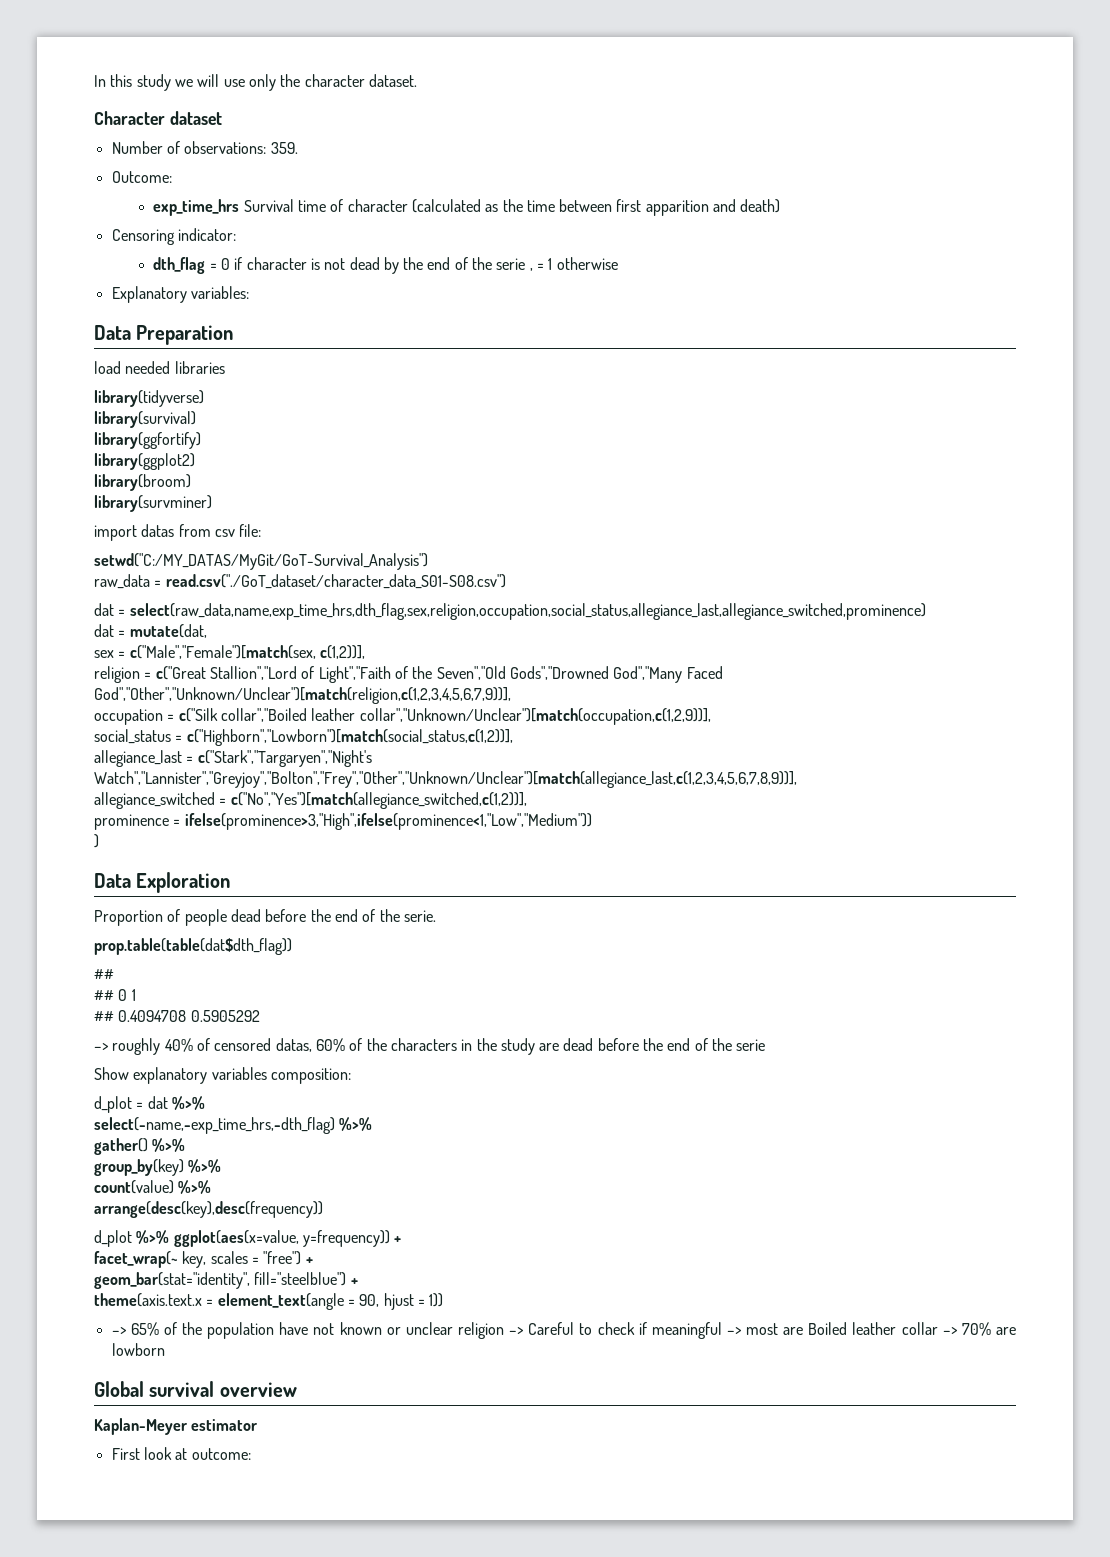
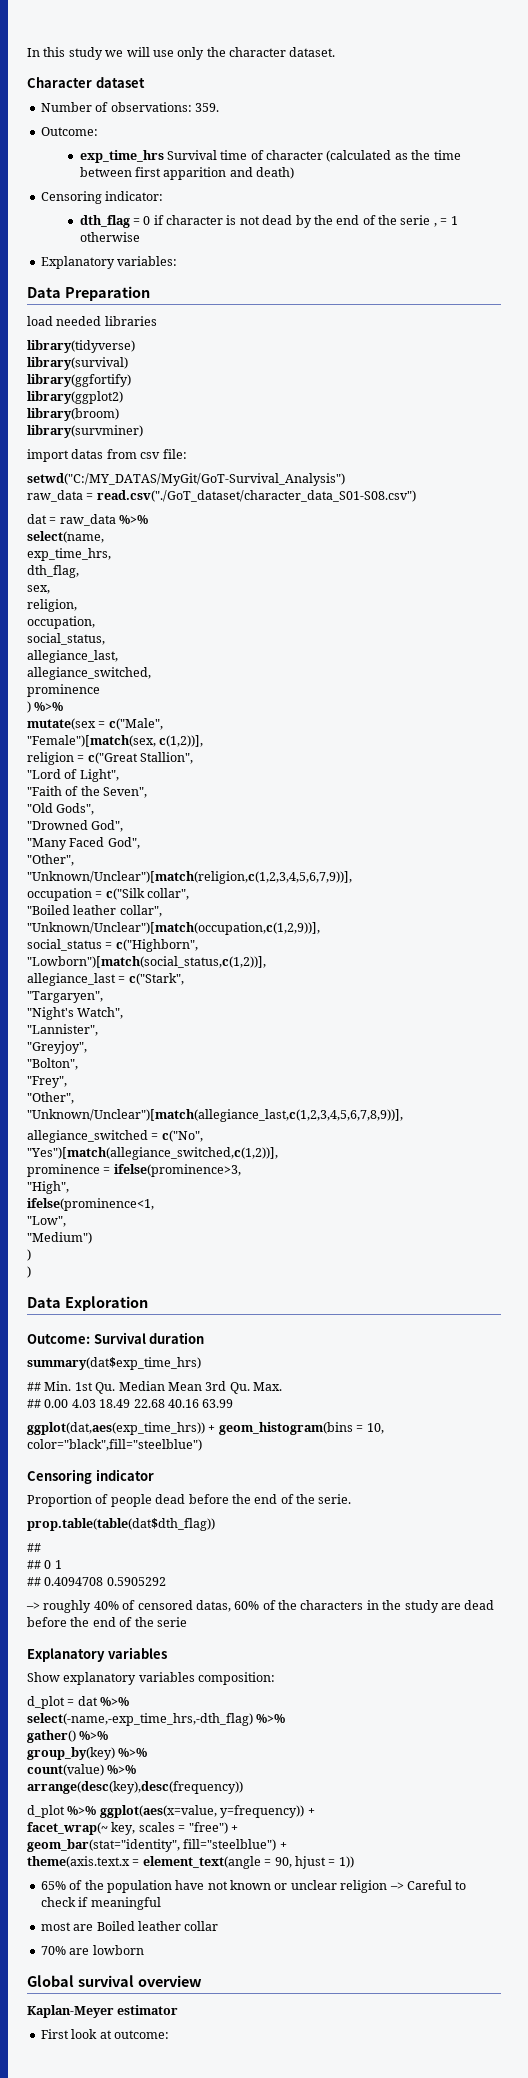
[129,603,926,620] [94,624,207,638] [94,645,365,659] [94,666,724,683] [94,687,511,704] [94,708,711,725] select(raw_data,name,exp_time_hrs,dth_flag,sex,religion,occupation,social_status,allegiance_last,allegiance_switched,prominence) // dat = mutate(dat, // sex = c("Male","Female")[match(sex, c(1,2))], // religion = c("Great Stallion","Lord of Light","Faith of the Seven","Old Gods","Drowned God","Many Faced God","Other","Unknown/Unclear")[match(religion,c(1,2,3,4,5,6,7,9))], // occupation = c("Silk collar","Boiled leather collar","Unknown/Unclear")[match(occupation,c(1,2,9))], -> [59,514,149,526] [27,531,104,543] [27,548,111,561] [27,565,79,578] [27,585,50,594] [27,599,77,612] [27,616,95,629] [27,633,105,645] [27,650,118,663] [27,667,151,680] [27,684,100,697] [27,701,64,713] [27,718,163,730] [27,735,204,747] [27,752,194,765] [27,769,119,782] [27,786,148,798] [27,803,95,815] [27,820,124,832] [27,837,140,850] [27,854,74,866] [27,871,352,884] [27,888,190,901] [27,905,162,917] [27,922,320,935] raw_data %>% // select(name, // exp_time_hrs, // dth_flag, // sex, // religion, // occupation, // social_status, // allegiance_last, // allegiance_switched, // prominence // ) %>% // mutate(sex = c("Male", // "Female")[match(sex, c(1,2))], // religion = c("Great Stallion", // "Lord of Light", // "Faith of the Seven", // "Old Gods", // "Drowned God", // "Many Faced God", // "Other", // "Unknown/Unclear")[match(religion,c(1,2,3,4,5,6,7,9))], // occupation = c("Silk collar", // "Boiled leather collar", // "Unknown/Unclear")[match(occupation,c(1,2,9))],
[186,729,513,746] c("Highborn","Lowborn")[match(social_status,c(1,2))], -> [115,939,198,952] [27,956,266,968] c("Highborn", // "Lowborn")[match(social_status,c(1,2))],
[197,750,372,767] [94,771,797,788] c("Stark","Targaryen","Night's Watch","Lannister","Greyjoy","Bolton","Frey","Other","Unknown/Unclear")[match(allegiance_last,c(1,2,3,4,5,6,7,8,9))], -> [128,973,184,985] [27,991,103,1003] [27,1007,124,1020] [27,1024,98,1036] [27,1041,87,1054] [27,1058,78,1070] [27,1076,67,1088] [27,1092,74,1104] [27,1109,403,1122] c("Stark", // "Targaryen", // "Night's Watch", // "Lannister", // "Greyjoy", // "Bolton", // "Frey", // "Other", // "Unknown/Unclear")[match(allegiance_last,c(1,2,3,4,5,6,7,8,9))],
[230,792,527,809] c("No","Yes")[match(allegiance_switched,c(1,2))], -> [161,1130,203,1142] [27,1147,278,1160] c("No", // "Yes")[match(allegiance_switched,c(1,2))],
[184,813,592,830] [94,834,99,848] [94,872,231,893] ifelse(prominence>3,"High",ifelse(prominence<1,"Low","Medium")) // ) // Data Exploration -> [113,1164,241,1177] [27,1181,69,1194] [27,1198,154,1211] [27,1216,66,1227] [27,1232,92,1244] [27,1249,31,1261] [27,1266,31,1278] [27,1296,148,1311] [27,1332,205,1344] [27,1357,201,1370] [27,1381,282,1394] [27,1399,234,1408] [27,1422,384,1435] [27,1439,202,1451] [27,1469,154,1484] ifelse(prominence>3, // "High", // ifelse(prominence<1, // "Low", // "Medium") // ) // ) // Data Exploration // Outcome: Survival duration // summary(dat$exp_time_hrs) // ## Min. 1st Qu. Median Mean 3rd Qu. Max. // ## 0.00 4.03 18.49 22.68 40.16 63.99 // ggplot(dat,aes(exp_time_hrs)) + geom_histogram(bins = 10, color="black",fill="steelblue") // Censoring indicator
(766, 1045) none -> [27,1647,167,1662] // Explanatory variables
[111,1327,127,1335] –> -> (354, 1862) none
[726,1327,742,1335] –> -> (161, 1903) //
[942,1327,958,1335] –> -> (219, 1926) //

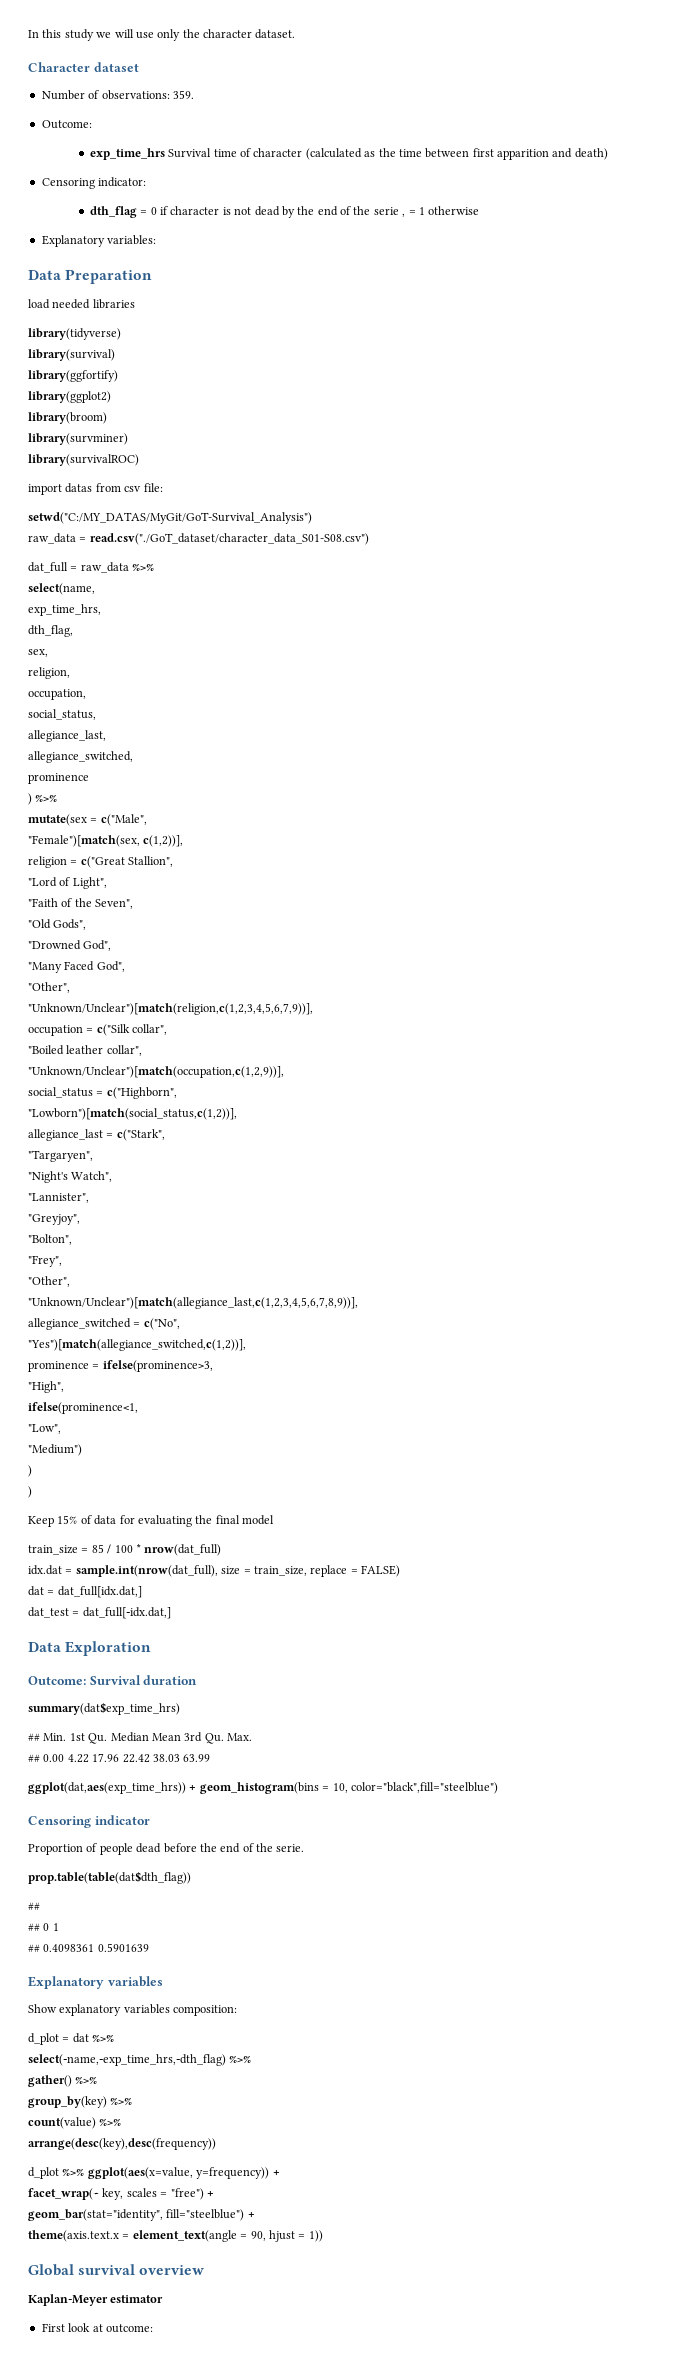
(143, 431) none -> [28,454,139,466] // library(survivalROC)
[27,514,47,524] dat -> [28,562,68,573] dat_full
(31, 1272) none -> [28,1515,274,1527] [28,1544,222,1556] [28,1565,400,1577] [28,1586,142,1598] [28,1607,171,1619] // Keep 15% of data for evaluating the final model // train_size = 85 / 100 * nrow(dat_full) // idx.dat = sample.int(nrow(dat_full), size = train_size, replace = FALSE) // dat = dat_full[idx.dat,] // dat_test = dat_full[-idx.dat,]
[71,1399,199,1408] 4.03 18.49 22.68 40.16 -> [67,1753,180,1763] 4.22 17.96 22.42 38.03
[44,1577,166,1586] [26,1600,495,1613] [27,1617,187,1627] 0.4094708 0.5905292 // –> roughly 40% of censored datas, 60% of the characters in the study are dead before the end of the serie -> [43,1943,149,1952] 0.4098361 0.5901639
[40,1880,467,1893] [40,1897,161,1910] [40,1921,219,1931] [40,1945,144,1955] // 65% of the population have not known or unclear religion –> Careful to check if meaningful // most are Boiled leather collar // 70% are lowborn -> (323, 2236) none

